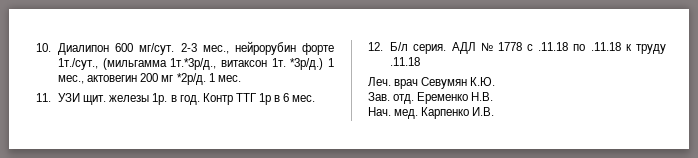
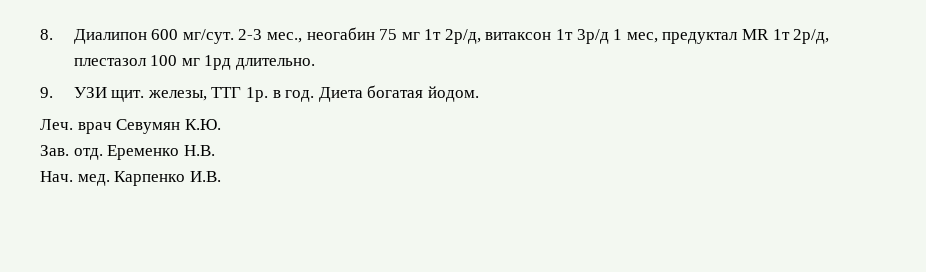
[36,43,51,52] 10. -> [40,29,53,40] 8.
[234,41,335,55] [58,58,335,70] [58,73,241,85] [36,93,316,105] [368,42,666,54] [390,57,421,66] нейрорубин форте 1т./сут., (мильгамма 1т.*3р/д., витаксон 1т. *3р/д.) 1 мес., актовегин 200 мг *2р/д. 1 мес. // 11. УЗИ щит. железы 1р. в год. Контр ТТГ 1р в 6 мес. // 12. Б/л серия. АДЛ № 1778 с .11.18 по .11.18 к труду .11.18 -> [306,27,830,44] [73,55,315,70] [40,85,479,102] неогабин 75 мг 1т 2р/д, витаксон 1т 3р/д 1 мес, предуктал MR 1т 2р/д, плестазол 100 мг 1рд длительно. // 9. УЗИ щит. железы, ТТГ 1р. в год. Диета богатая йодом.

